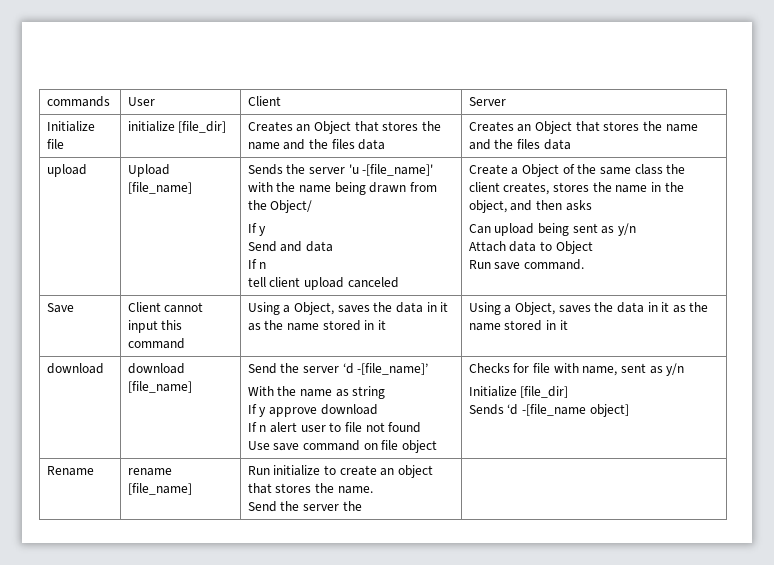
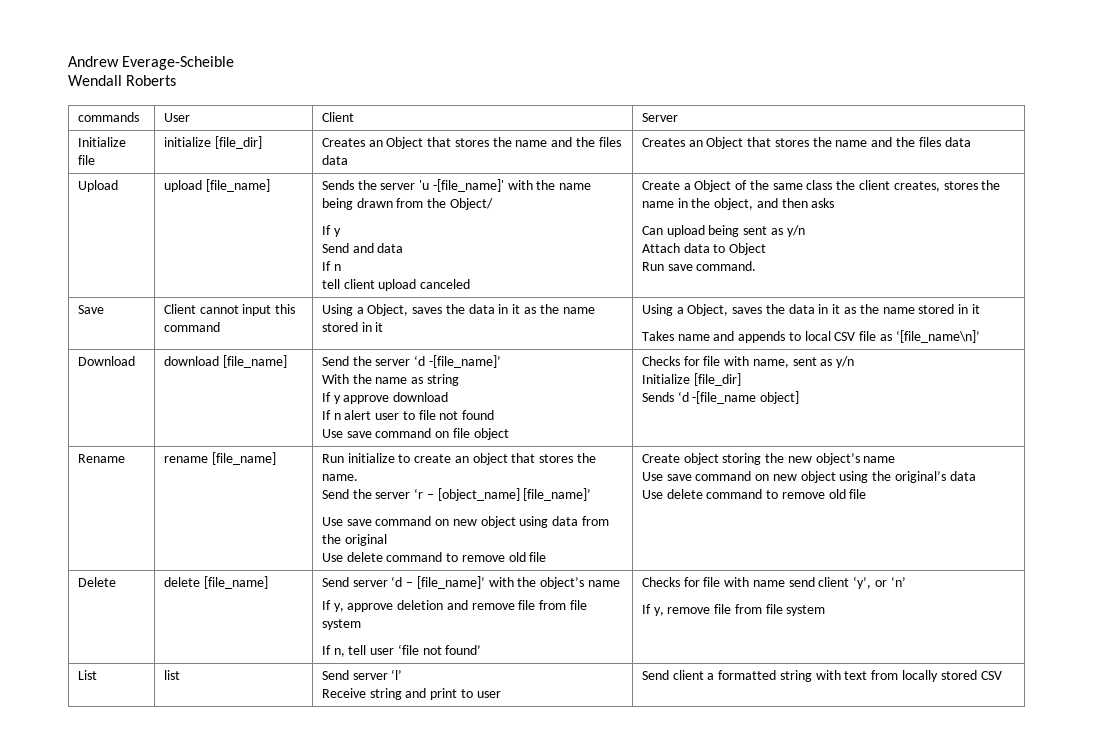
(46, 101) none -> [68,56,235,70] [68,75,177,86] Andrew Everage-Scheible // Wendall Roberts //
[46,164,87,177] [127,164,170,177] upload | Upload -> [77,180,118,192] [163,180,202,192] Upload | upload
[46,363,104,374] // download -> [641,330,980,343] [77,356,135,366] // Takes name and appends to local CSV file as ‘[file_name\n]’ // Download
[342,501,362,511] the | -> [414,488,592,501] [321,516,610,528] [321,534,387,546] [321,552,547,562] [641,453,896,465] [641,471,976,483] [641,489,867,499] [77,577,116,587] [163,576,268,589] [321,576,621,589] [321,600,588,612] [321,619,361,630] [321,644,482,657] [641,576,906,589] [641,604,826,616] [77,670,97,680] [163,670,180,680] [321,669,403,680] [321,688,501,700] [641,670,1002,682] ‘r – [object_name] [file_name]’ // Use save command on new object using data from the original // Use delete command to remove old file | Create object storing the new object’s name // Use save command on new object using the original’s data // Use delete command to remove old file // Delete | delete [file_name] | Send server ‘d – [file_name]’ with the object’s name // If y, approve deletion and remove file from file system // If n, tell user ‘file not found’ | Checks for file with name send client ‘y’, or ‘n’ // If y, remove file from file system // List | list | Send server ‘l’ // Receive string and print to user | Send client a formatted string with text from locally stored CSV

